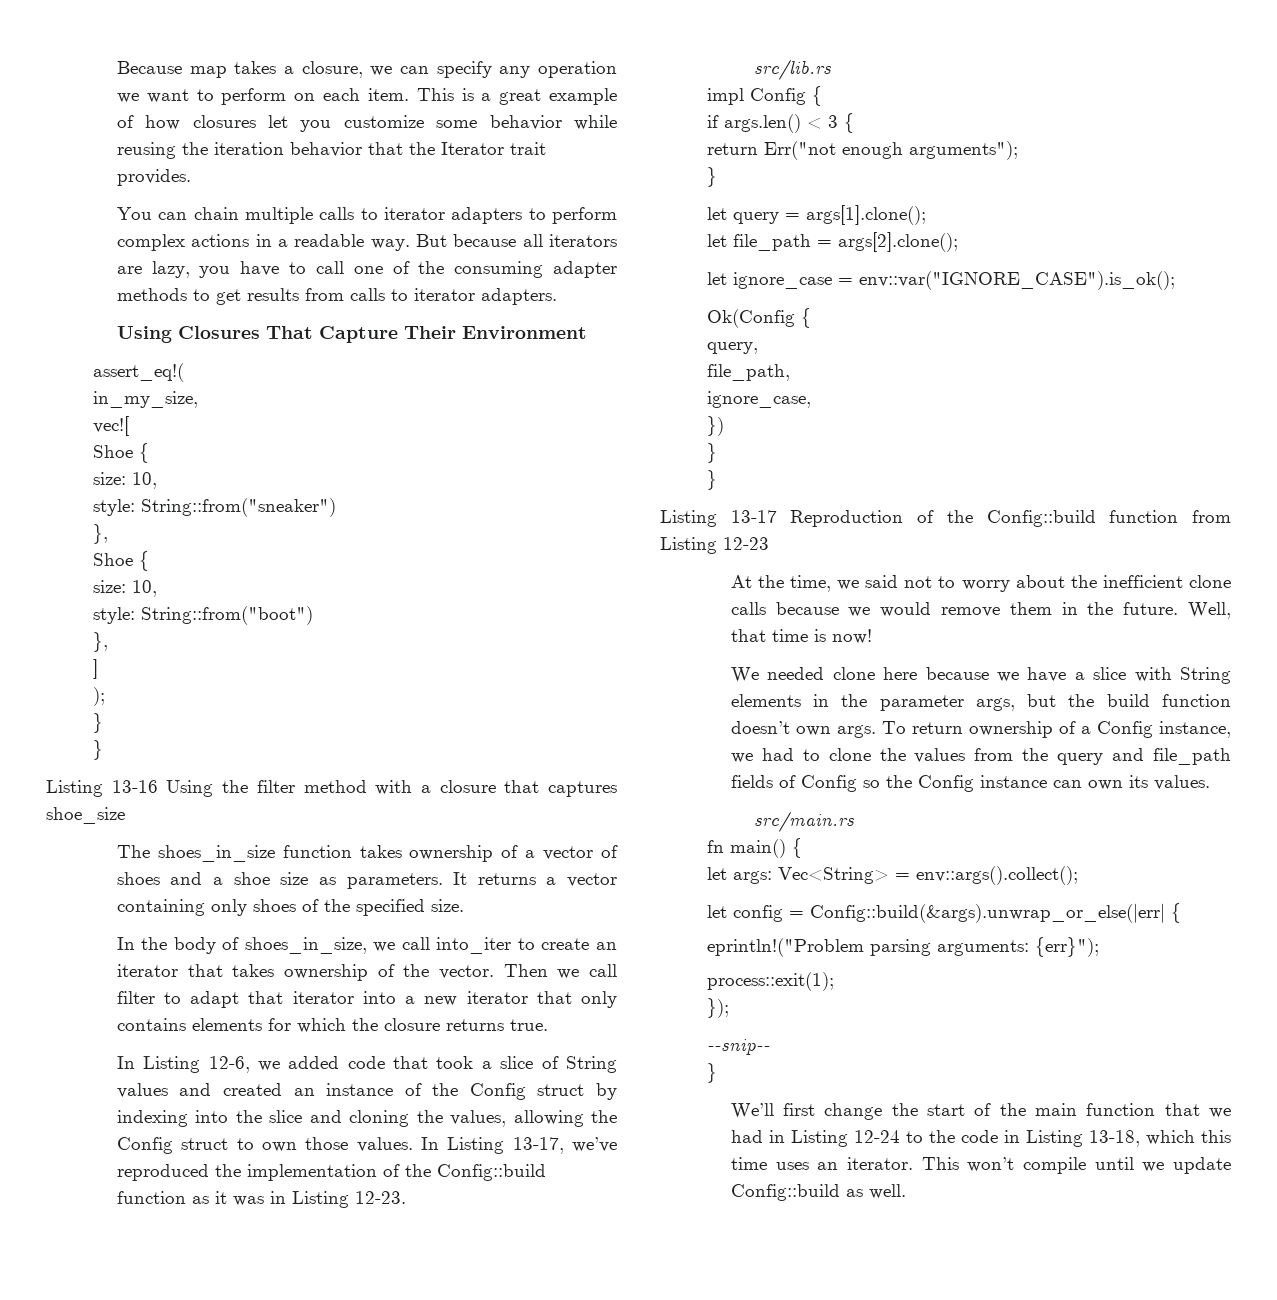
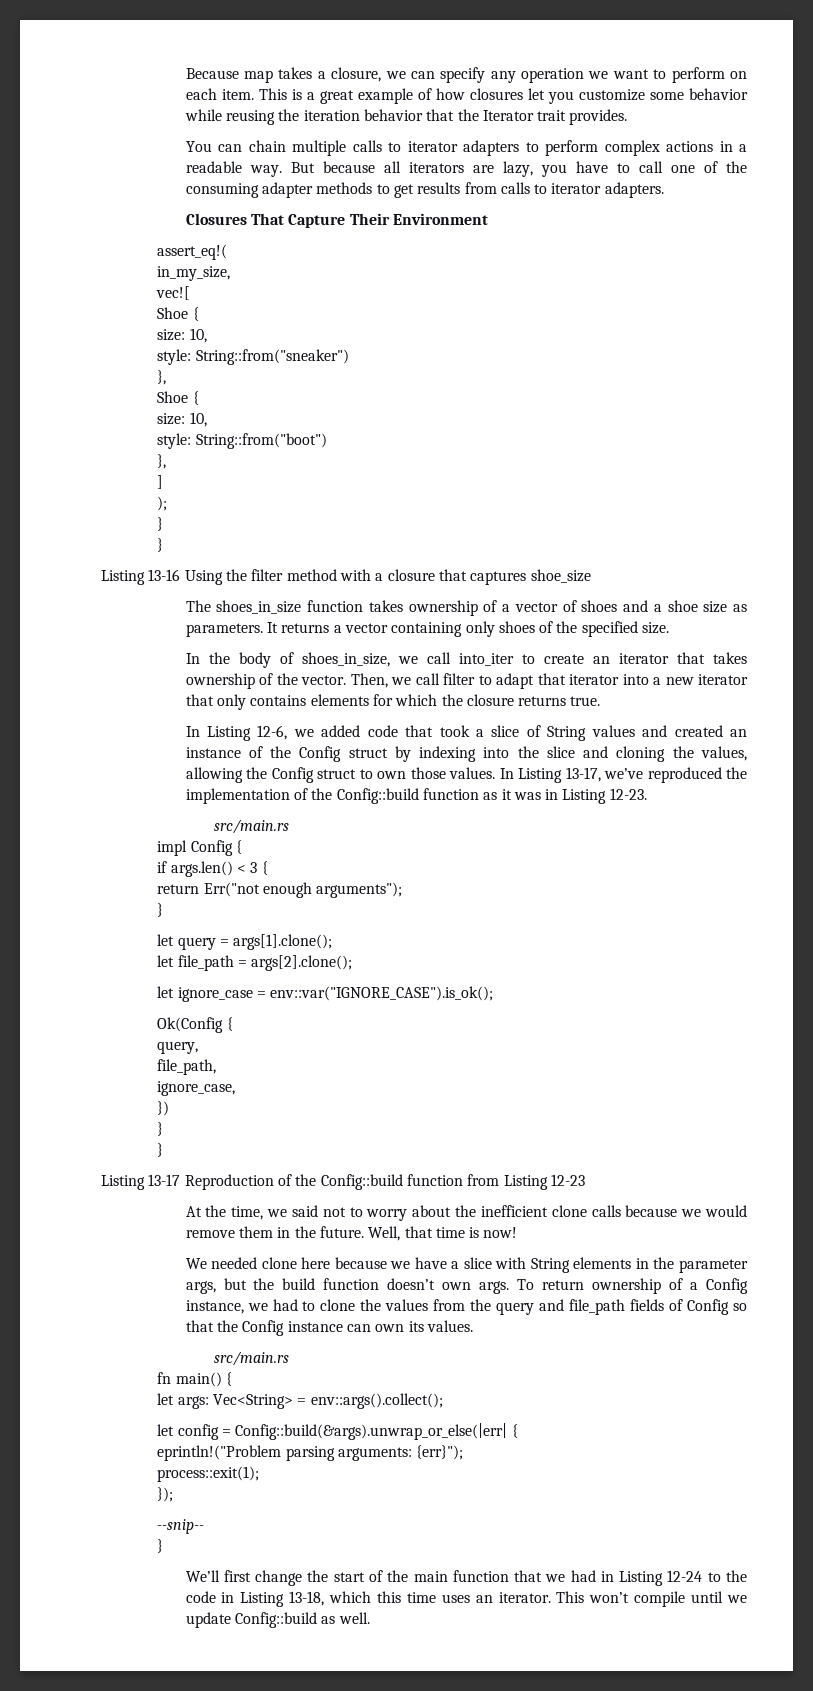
[116,326,172,343] Using -> (664, 190) none
[503,964,548,977] Then -> [350,673,388,688] Then,
[754,59,832,80] src/lib.rs -> [213,819,289,834] src/main.rs
(880, 784) none -> [185,1320,214,1332] that

